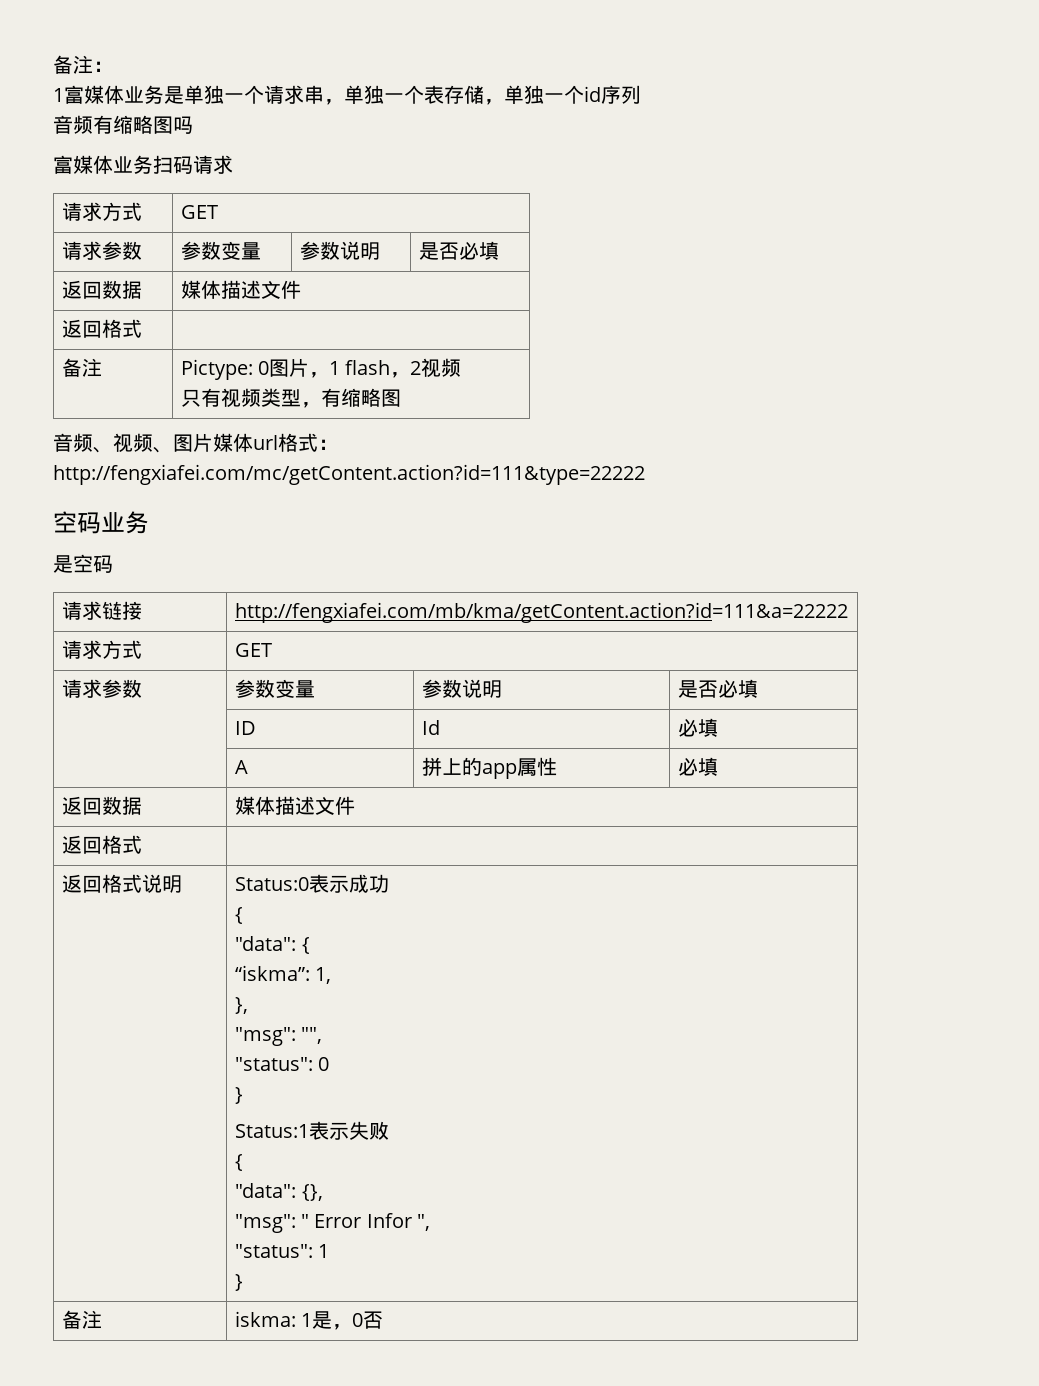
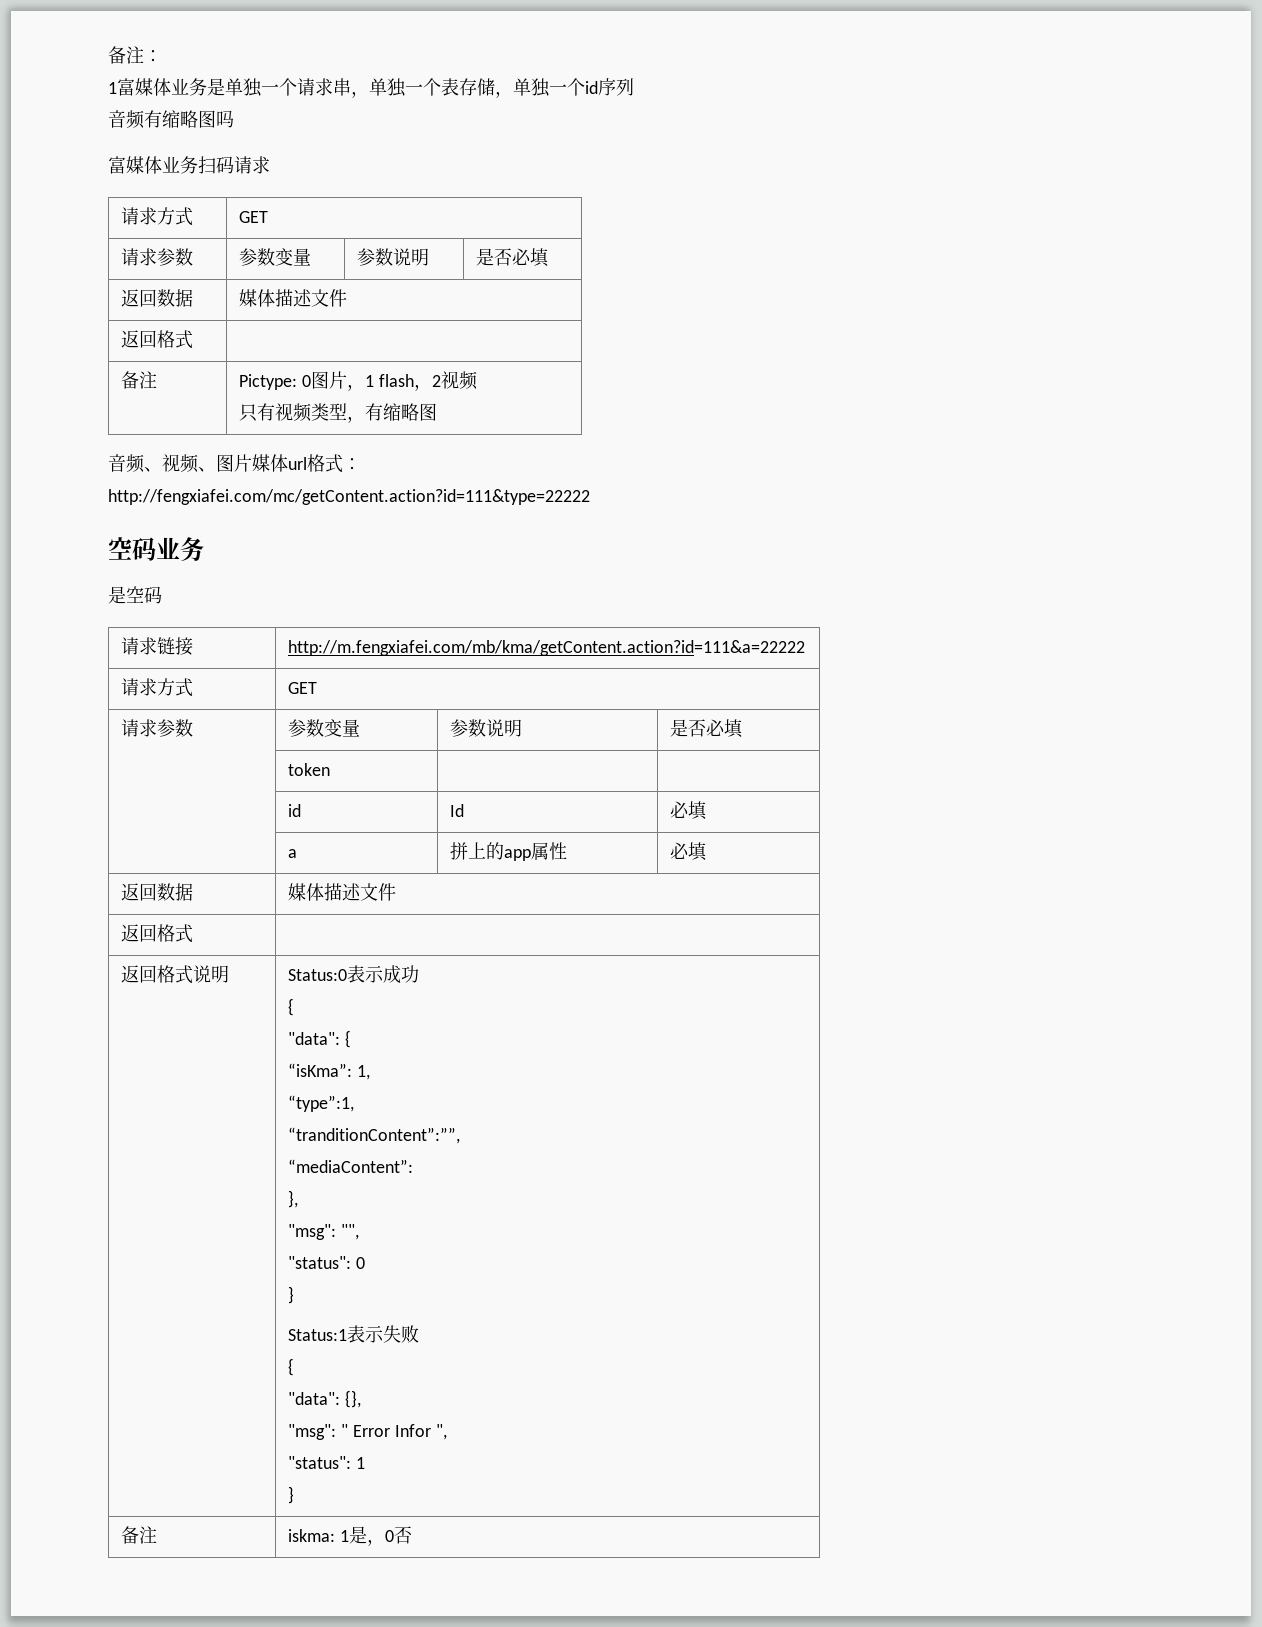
[234,602,848,623] http://fengxiafei.com/mb/kma/getContent.action?id=111&a=22222 -> [288,640,806,656] http://m.fengxiafei.com/mb/kma/getContent.action?id=111&a=22222
[234,721,256,735] ID -> [288,763,331,776] [288,804,302,817] token | | // | id
[234,760,248,774] A -> [288,849,298,858] a
[234,965,310,981] “iskma”: -> [288,1063,353,1077] “isKma”:
(331, 975) none -> [288,1095,355,1112] [288,1127,461,1144] [288,1159,414,1173] // “type”:1, // “tranditionContent”:””, // “mediaContent”:

